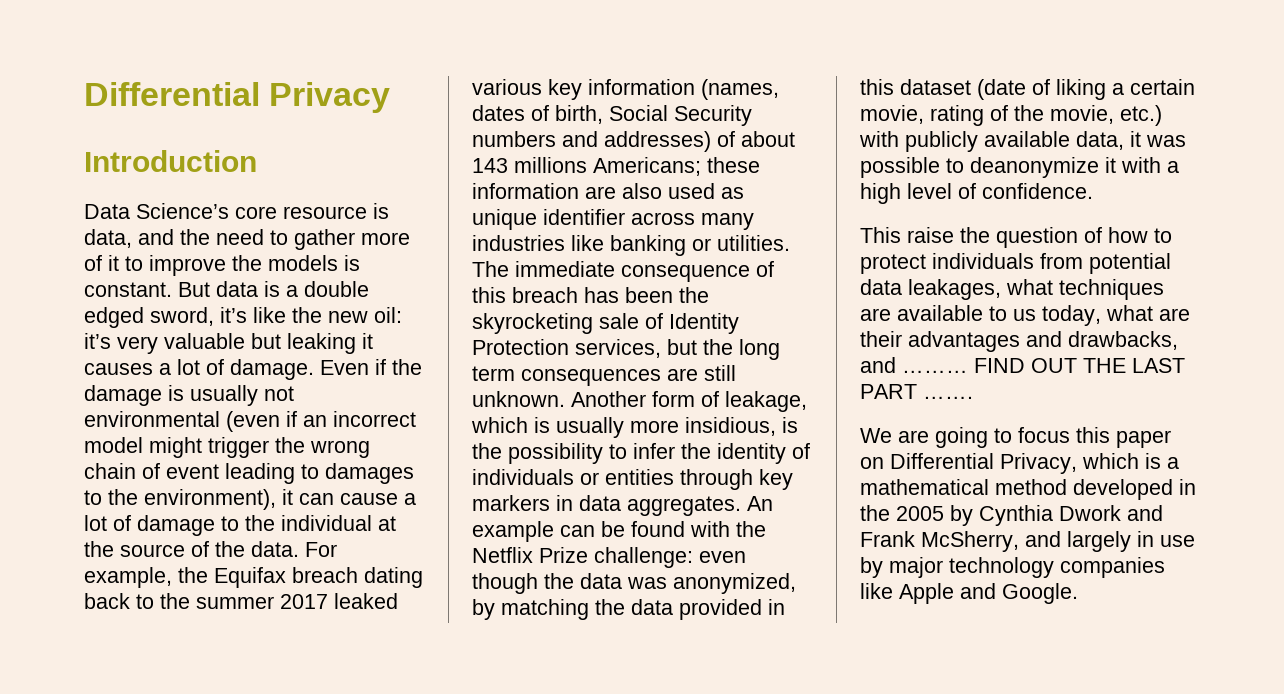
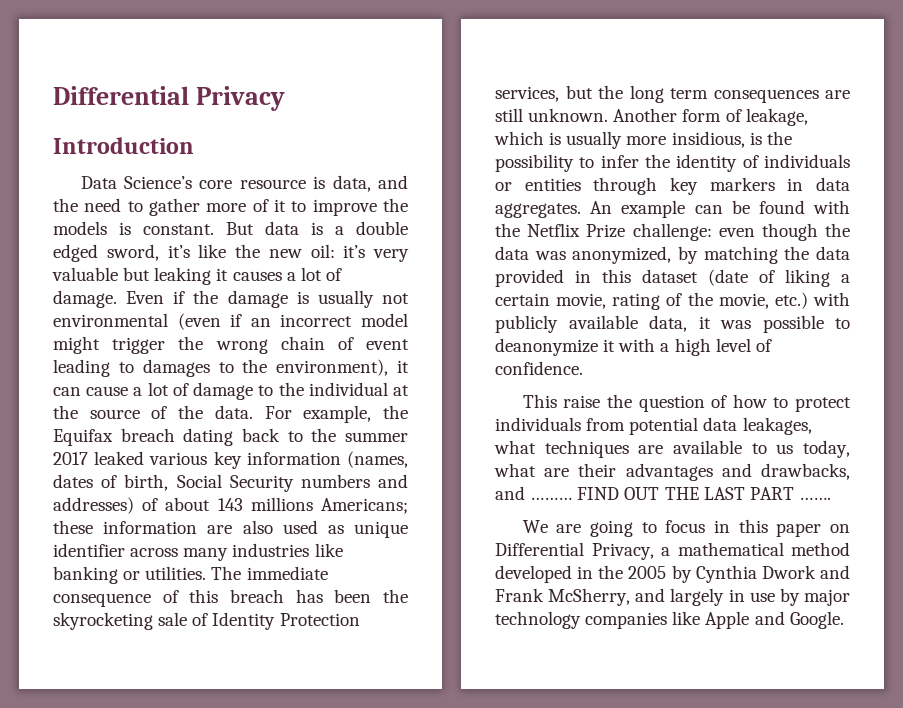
(1070, 435) none -> [714,520,731,533] in
[1082,453,1161,469] which is -> (654, 551) none

